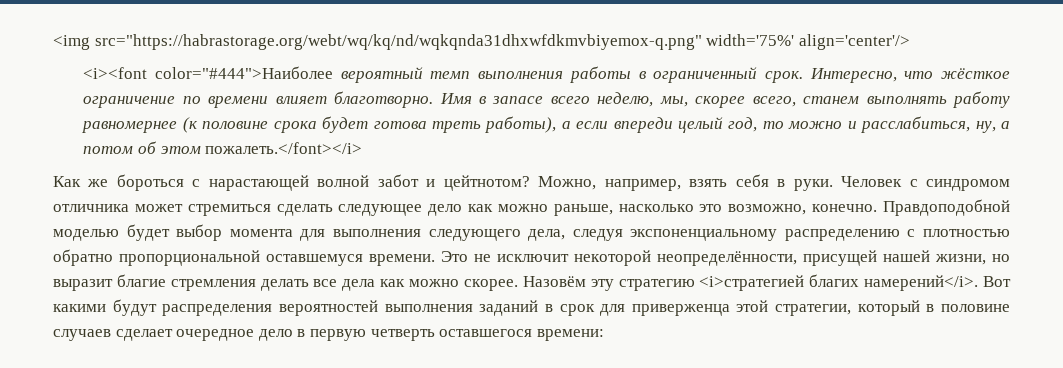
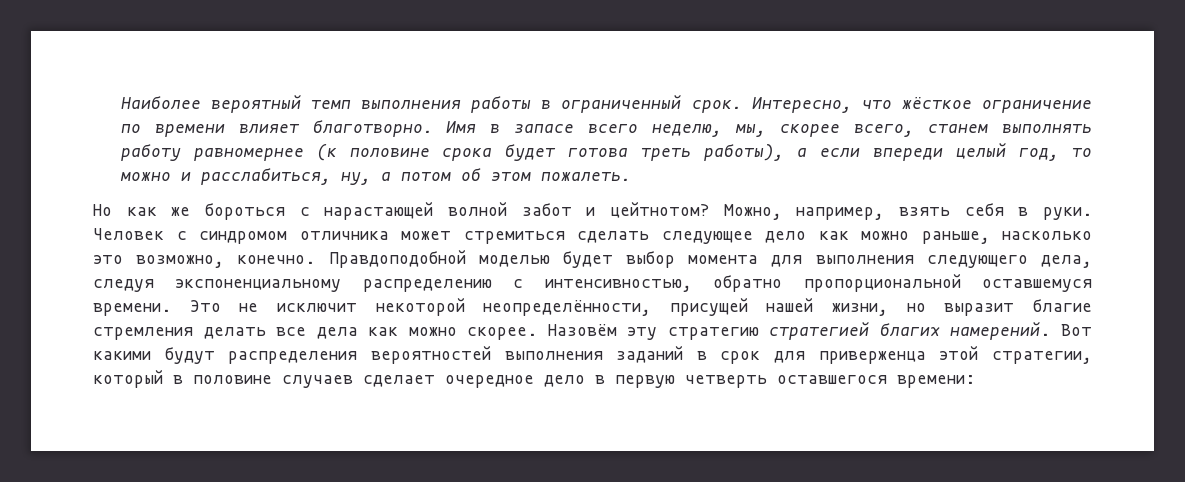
[53,34,910,50] [83,66,334,79] <img src="https://habrastorage.org/webt/wq/kq/nd/wqkqnda31dhxwfdkmvbiyemox-q.png" width='75%' align='center'/> // <i><font color="#444">Наиболее -> [120,96,201,110] Наиболее
[205,142,363,154] [53,176,81,187] пожалеть.</font></i> // Как -> [540,172,631,182] [93,204,157,216] пожалеть. // Но как
[923,229,1011,237] плотностью -> [544,279,692,292] интенсивностью,
[699,274,979,291] <i>стратегией благих намерений</i>. -> [769,322,1051,340] стратегией благих намерений.

